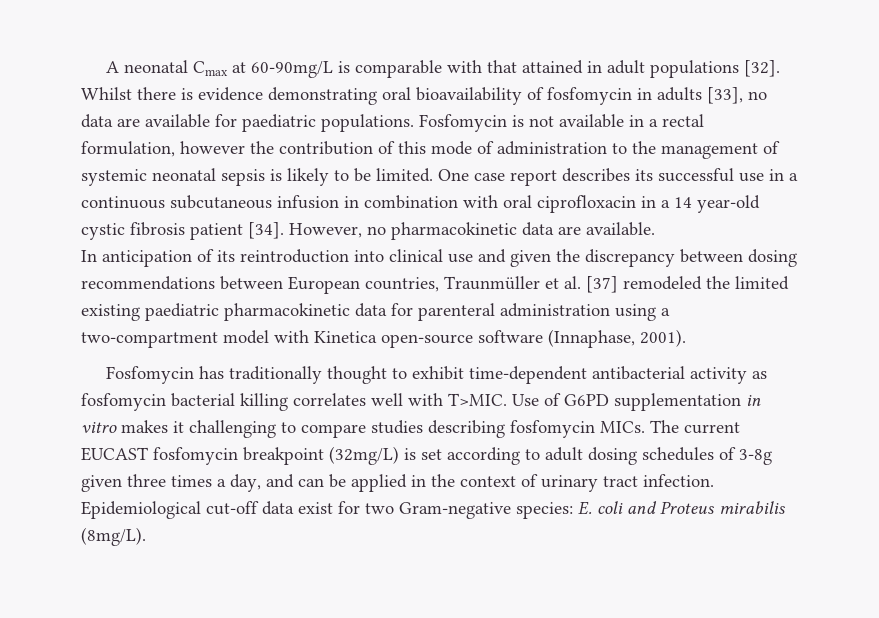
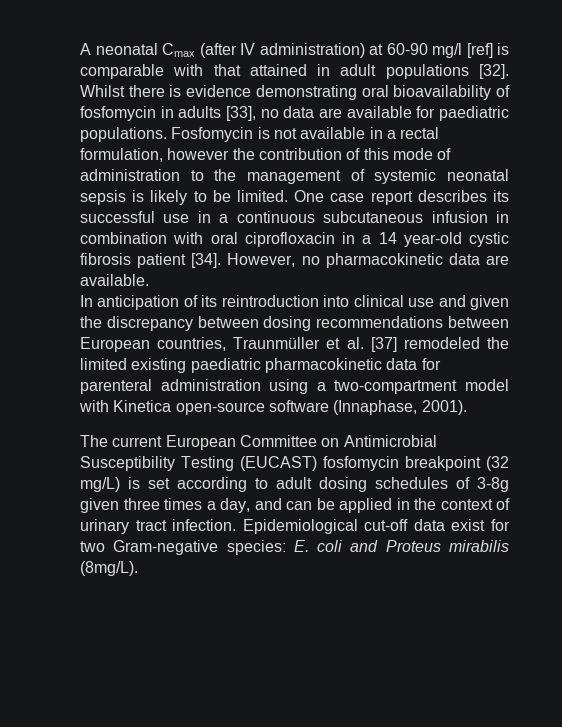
[231,61,333,78] at 60-90mg/L -> [199,43,493,58] (after IV administration) at 60-90 mg/l [ref]
[105,366,767,384] [81,393,761,411] [81,420,740,438] [81,446,399,465] Fosfomycin has traditionally thought to exhibit time-dependent antibacterial activity as fosfomycin bacterial killing correlates well with T>MIC. Use of G6PD supplementation in vitro makes it challenging to compare studies describing fosfomycin MICs. The current EUCAST fosfomycin breakpoint (32mg/L) -> [80,435,437,450] [80,456,509,471] [80,477,120,492] The current European Committee on Antimicrobial Susceptibility Testing (EUCAST) fosfomycin breakpoint (32 mg/L)

